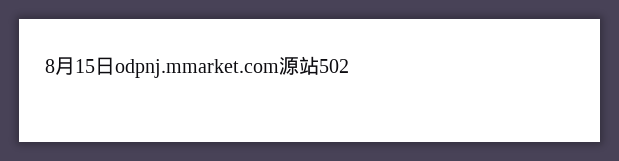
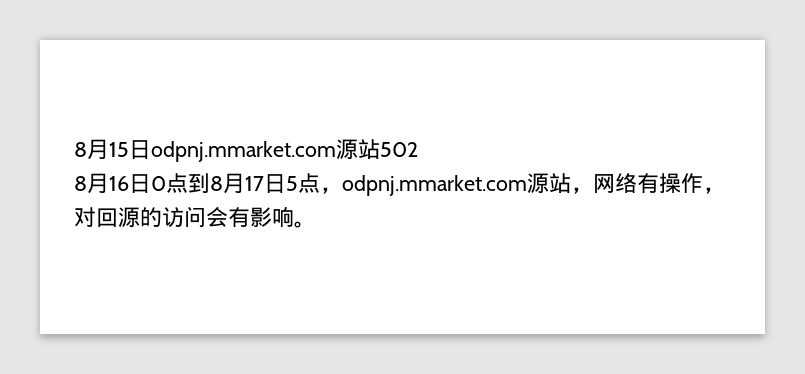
(349, 66) none -> [74,173,725,196] [74,206,316,228] // 8月16日0点到8月17日5点，odpnj.mmarket.com源站，网络有操作，对回源的访问会有影响。

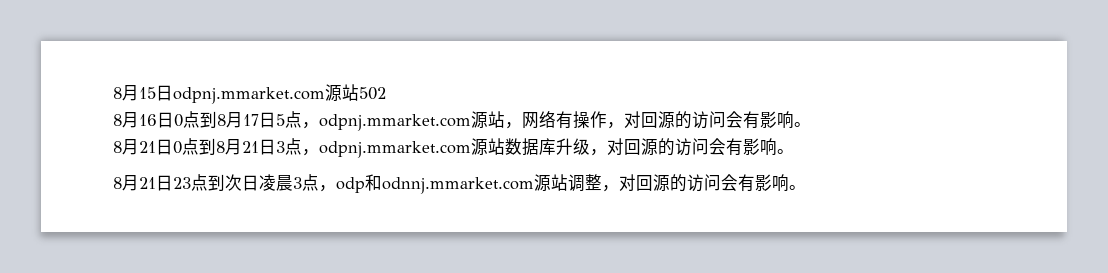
(316, 224) none -> [113,138,794,158] [113,174,806,194] // 8月21日0点到8月21日3点，odpnj.mmarket.com源站数据库升级，对回源的访问会有影响。 // 8月21日23点到次日凌晨3点，odp和odnnj.mmarket.com源站调整，对回源的访问会有影响。

